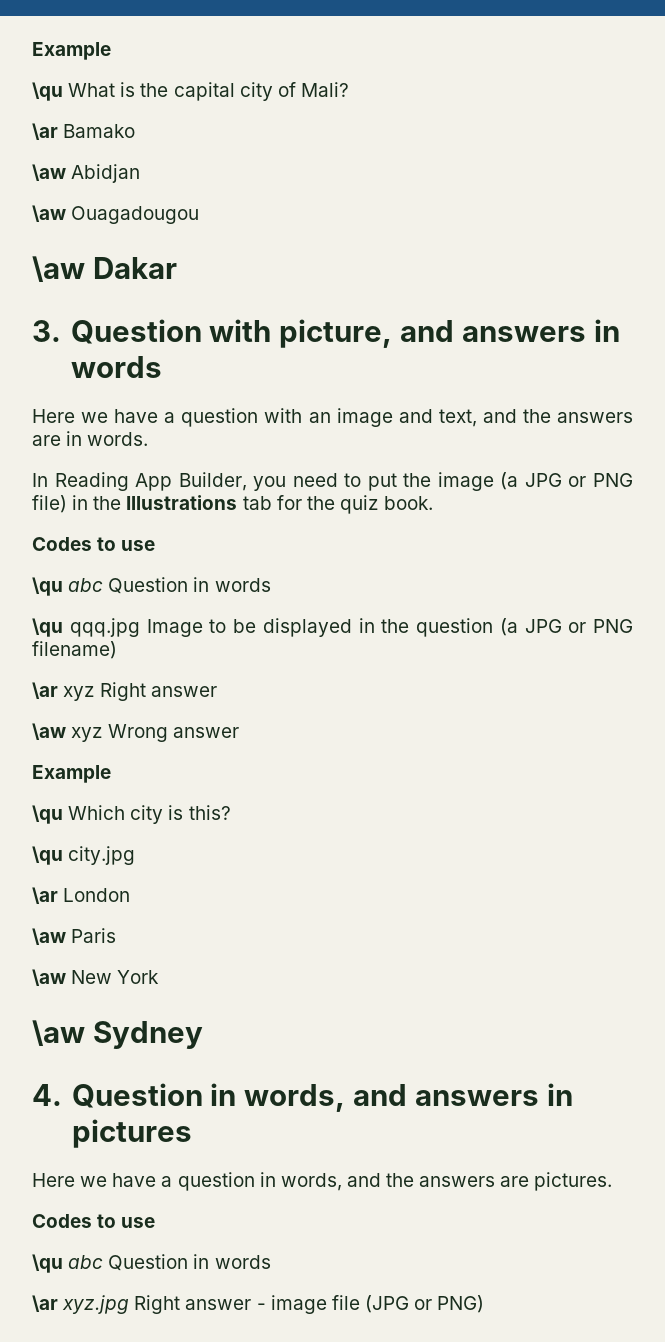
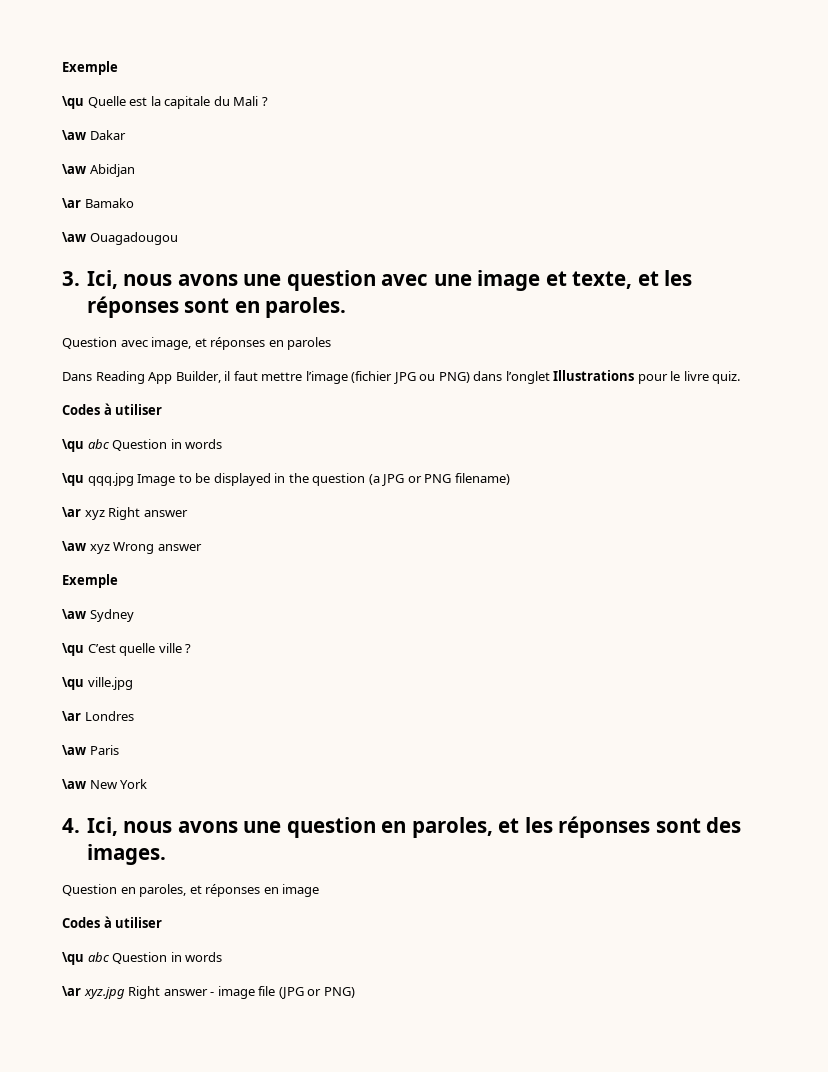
[32,42,111,60] [32,82,349,101] Example // \qu What is the capital city of Mali? -> [62,61,118,75] [62,96,268,109] [62,130,126,140] [62,164,135,177] Exemple // \qu Quelle est la capitale du Mali ? // \aw Dakar // \aw Abidjan
[32,164,141,183] // \aw Abidjan -> (134, 203) none
[32,256,177,282] [32,319,621,348] [70,356,162,378] [32,408,633,427] [32,431,149,446] [32,472,633,491] [32,495,434,514] [32,537,156,551] \aw Dakar // 3. Question with picture, and answers in words // Here we have a question with an image and text, and the answers are in words. // In Reading App Builder, you need to put the image (a JPG or PNG file) in the Illustrations tab for the quiz book. // Codes to use -> [62,270,693,291] [86,296,347,318] [62,337,332,350] [62,370,741,384] [62,403,163,415] 3. Ici, nous avons une question avec une image et texte, et les réponses sont en paroles. // Question avec image, et réponses en paroles // Dans Reading App Builder, il faut mettre l’image (fichier JPG ou PNG) dans l’onglet Illustrations pour le livre quiz. // Codes à utiliser
[32,765,111,783] [32,805,231,824] [32,846,136,865] [32,887,131,904] Example // \qu Which city is this? // \qu city.jpg // \ar London -> [62,574,118,588] [62,609,134,622] [62,643,192,656] [62,677,133,690] [62,711,134,721] Exemple // \aw Sydney // \qu C’est quelle ville ? // \qu ville.jpg // \ar Londres
[32,1020,203,1049] [32,1083,574,1112] [71,1119,192,1148] [32,1172,613,1191] [32,1214,156,1228] \aw Sydney // 4. Question in words, and answers in pictures // Here we have a question in words, and the answers are pictures. // Codes to use -> [62,816,742,838] [86,844,166,865] [62,884,320,897] [62,916,163,928] 4. Ici, nous avons une question en paroles, et les réponses sont des images. // Question en paroles, et réponses en image // Codes à utiliser

